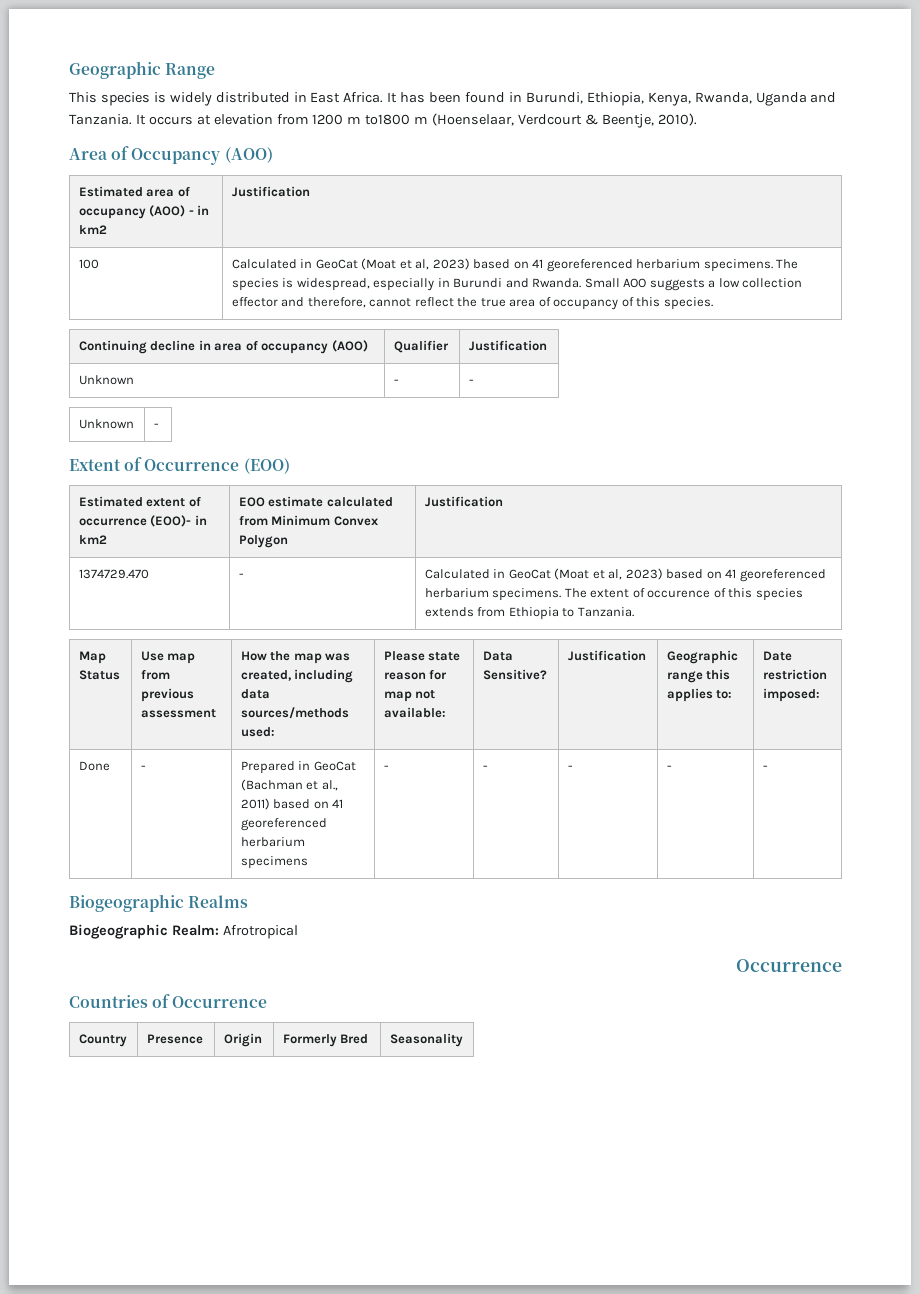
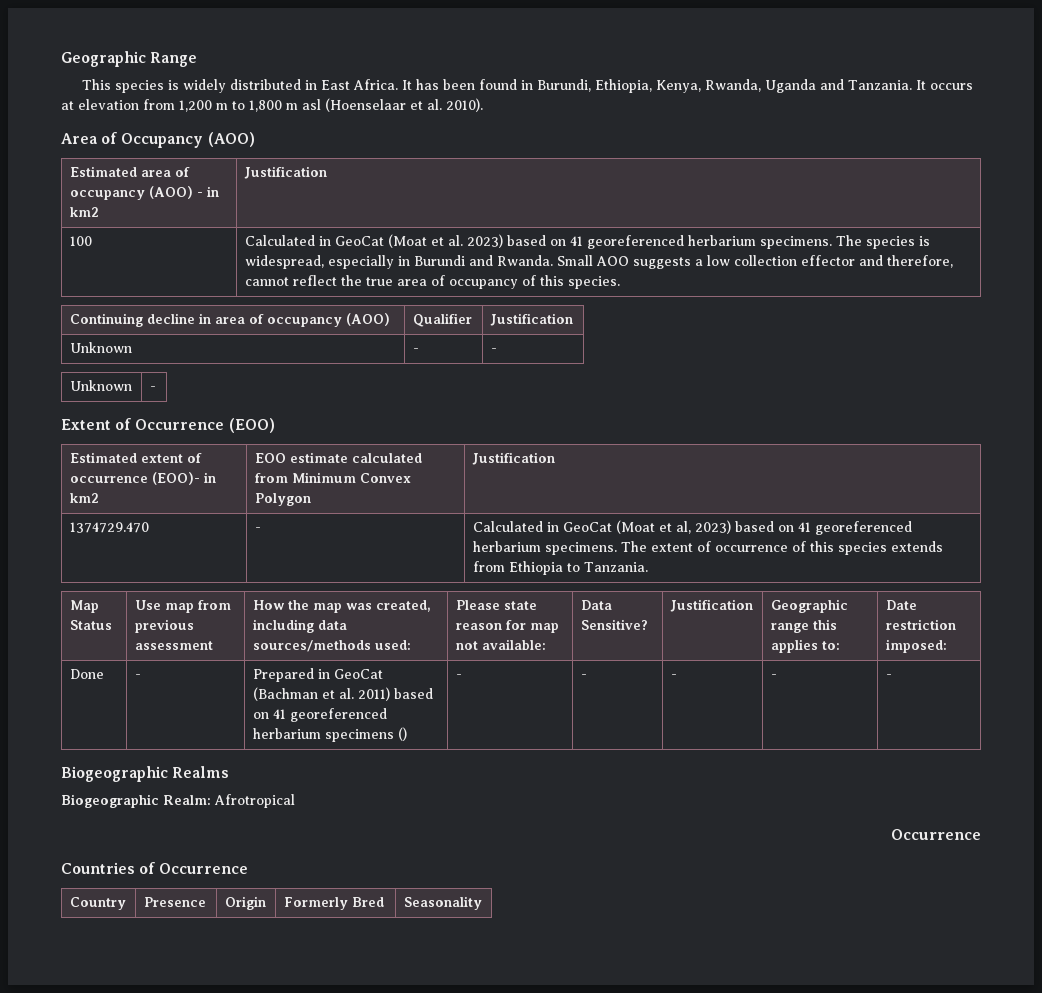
[312,113,654,128] 1200 m to1800 m (Hoenselaar, Verdcourt & Beentje, -> [179,98,442,112] 1,200 m to 1,800 m asl (Hoenselaar et al.
[415,259,430,270] al, -> [447,235,463,246] al.
[647,590,711,598] occurence -> [714,545,788,552] occurrence
[321,780,338,791] al., -> [338,688,354,699] al.
(308, 862) none -> [397,727,407,741] ()

